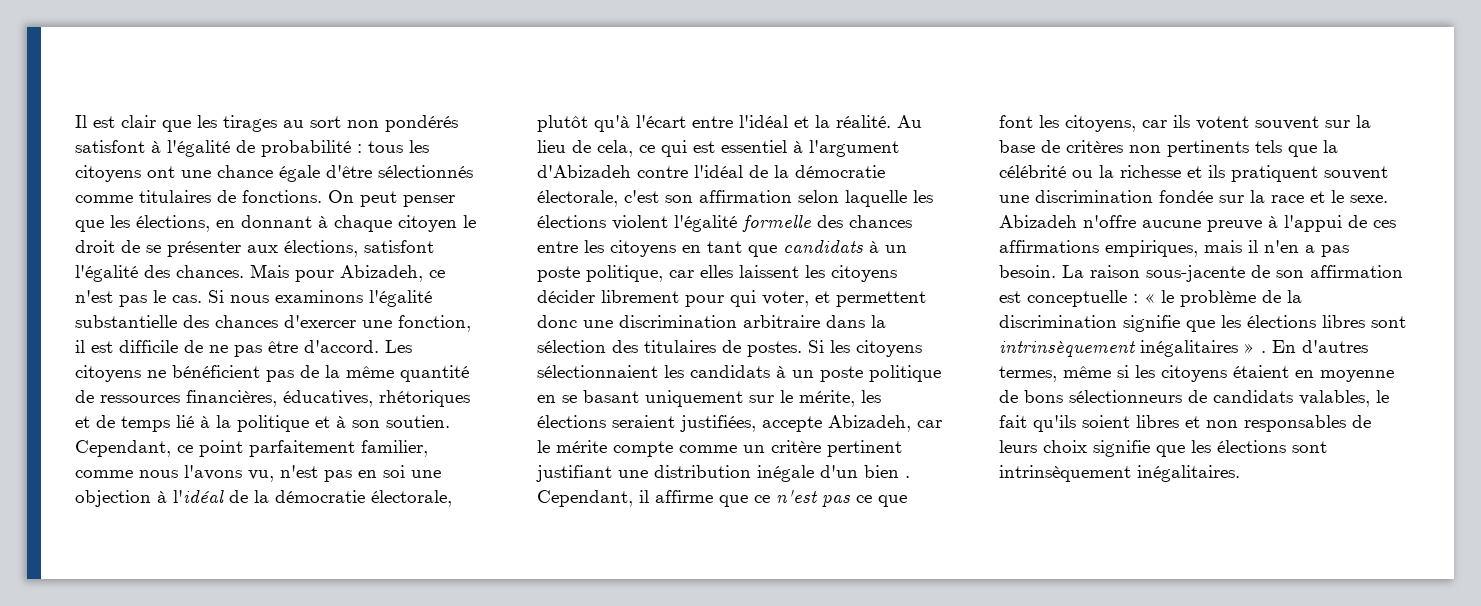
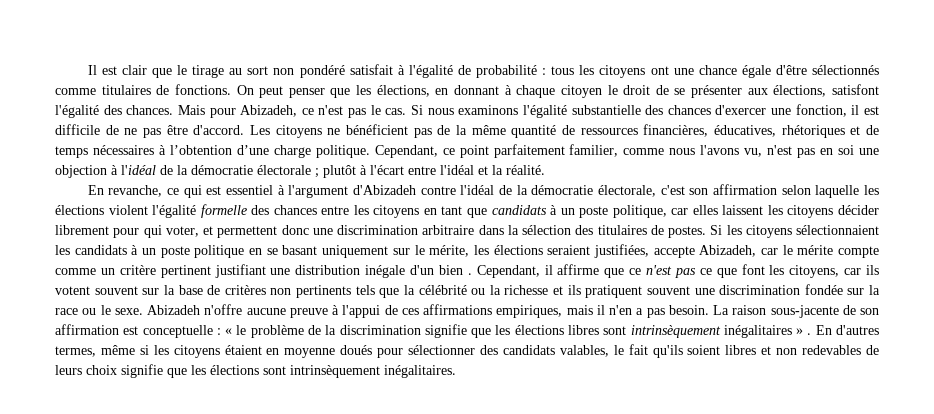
[197,115,277,132] les tirages -> [177,65,225,78] le tirage
[385,115,458,132] [75,140,145,153] pondérés satisfont -> [299,64,393,78] pondéré satisfait
[176,415,450,432] lié à la politique et à son soutien. -> [92,145,370,158] nécessaires à l’obtention d’une charge politique.
[371,490,452,507] [537,115,630,132] électorale, plutôt qu'à -> [257,165,367,178] électorale ; plutôt à
[897,115,922,128] [537,140,633,157] Au lieu de cela, -> [87,185,163,197] // En revanche,
[1310,191,1325,203] et -> [82,308,97,315] ou
[999,390,1207,403] de bons sélectionneurs de -> [340,345,499,358] doués pour sélectionner des
[1244,415,1346,432] responsables -> [802,345,862,355] redevables

